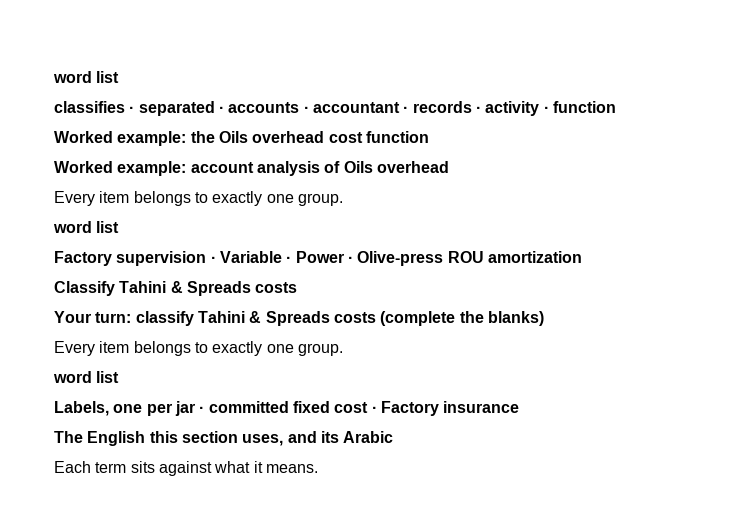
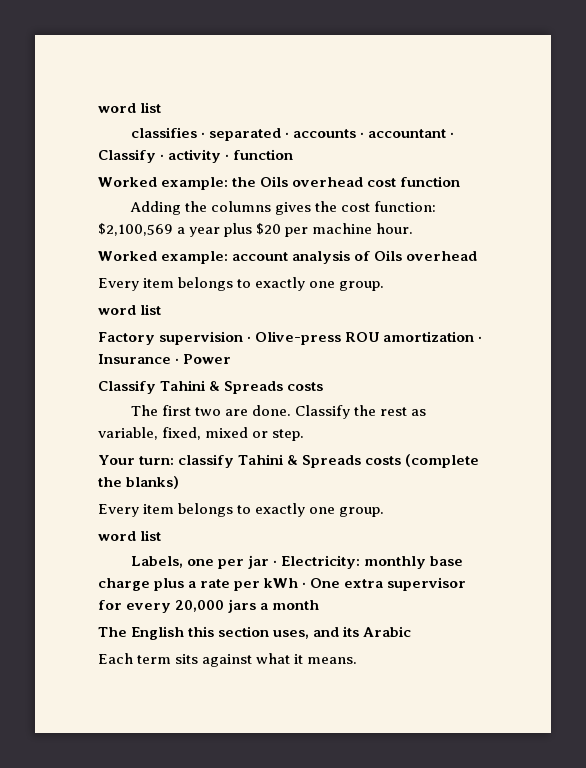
[412,101,472,113] records -> [98,149,156,163] Classify
(429, 137) none -> [129,201,437,215] [98,223,414,237] // Adding the columns gives the cost function: $2,100,569 a year plus $20 per machine hour.
[219,251,353,263] Variable · Power · -> (252, 339) none
(582, 257) none -> [478,336,483,342] [98,354,232,364] · Insurance · Power
(298, 287) none -> [130,405,427,419] [98,427,305,441] // The first two are done. Classify the rest as variable, fixed, mixed or step.
[208,401,520,416] committed fixed cost · Factory insurance -> [281,555,464,569] [98,577,467,591] [98,599,320,613] Electricity: monthly base charge plus a rate per kWh · One extra supervisor for every 20,000 jars a month

